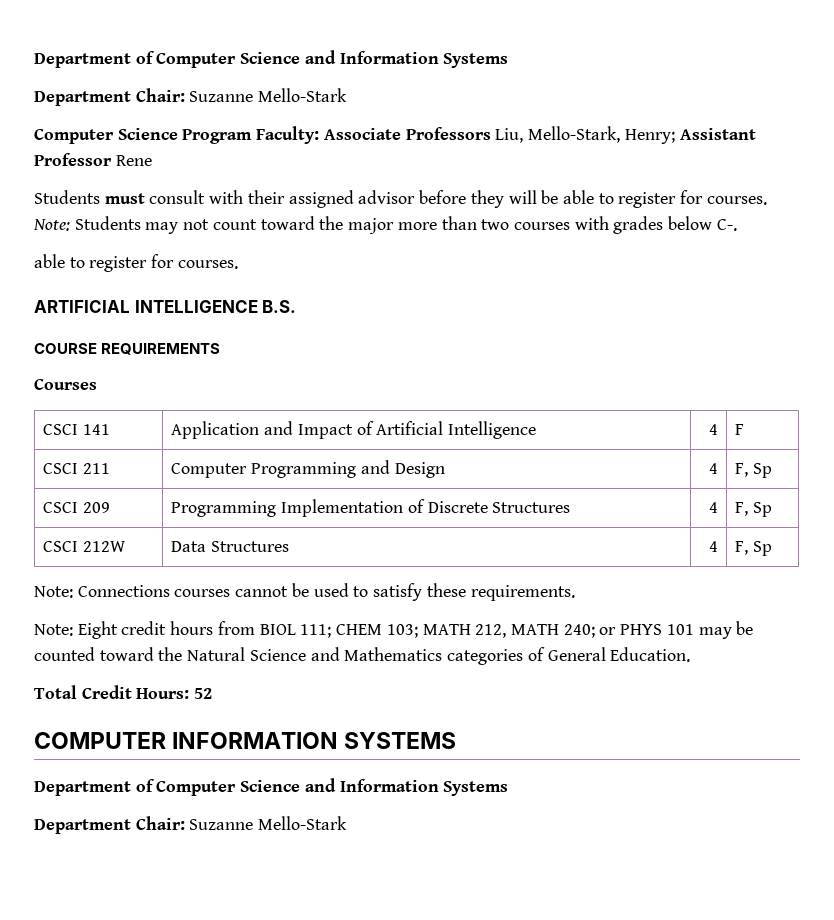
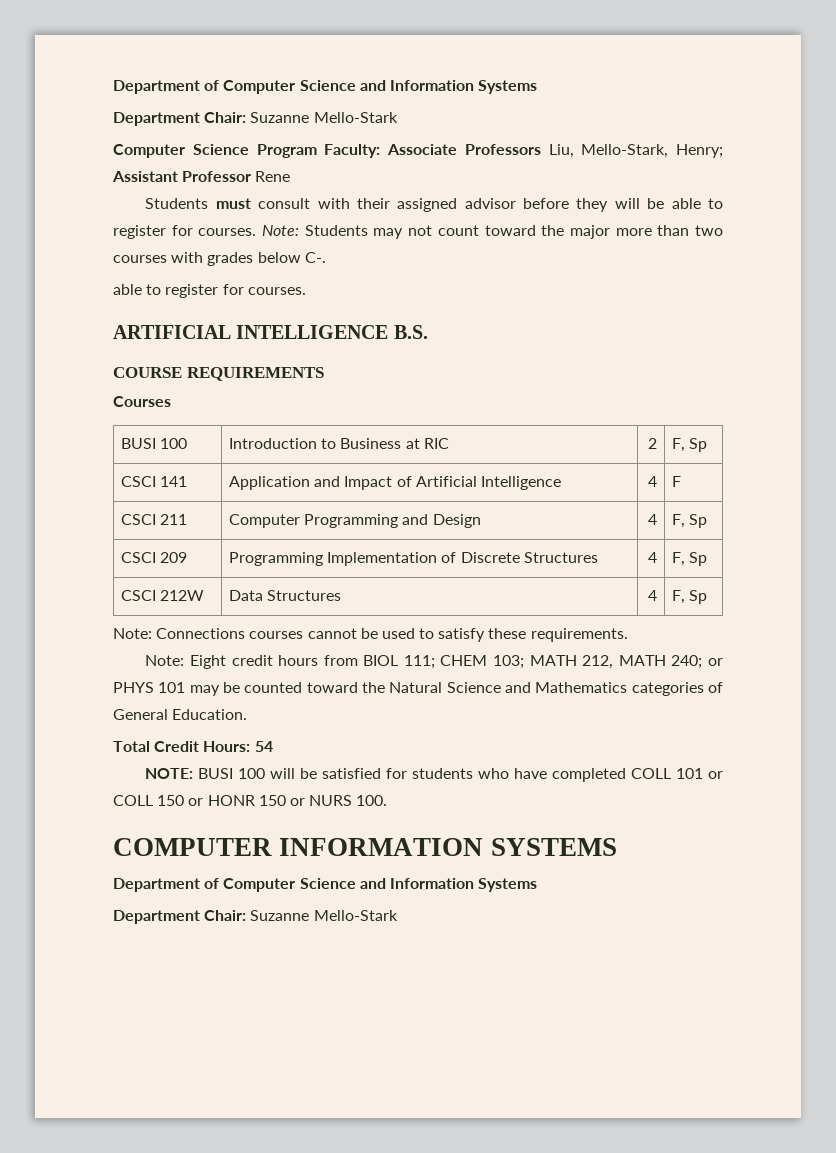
(97, 384) none -> [121,438,188,449] [229,438,449,449] [647,438,657,449] [672,438,708,452] // BUSI 100 | Introduction to Business at RIC | 2 | F, Sp
[194,688,213,699] 52 -> [254,741,273,752] [145,768,723,782] [113,795,388,806] 54 // NOTE: BUSI 100 will be satisfied for students who have completed COLL 101 or COLL 150 or HONR 150 or NURS 100.

